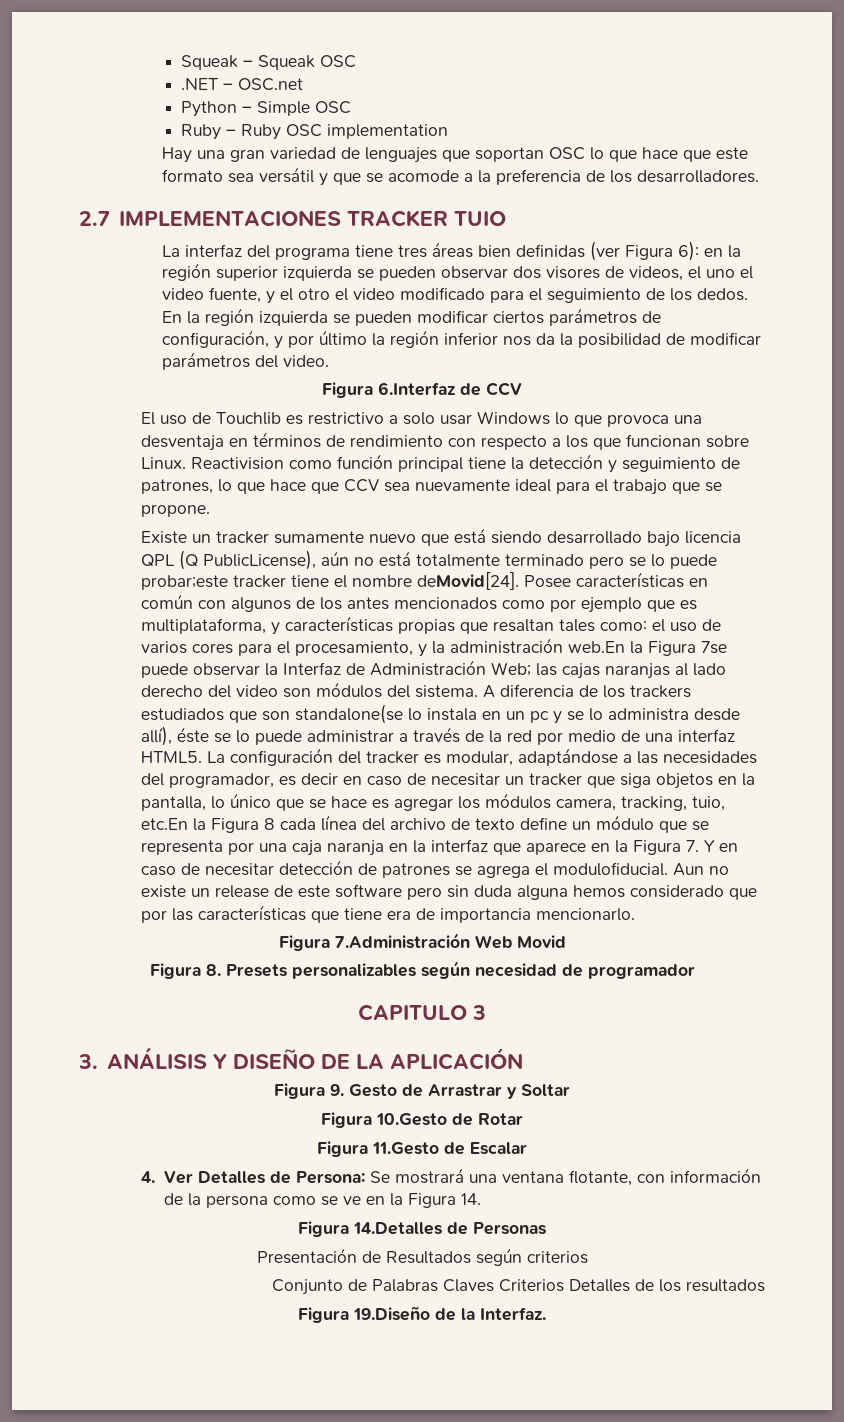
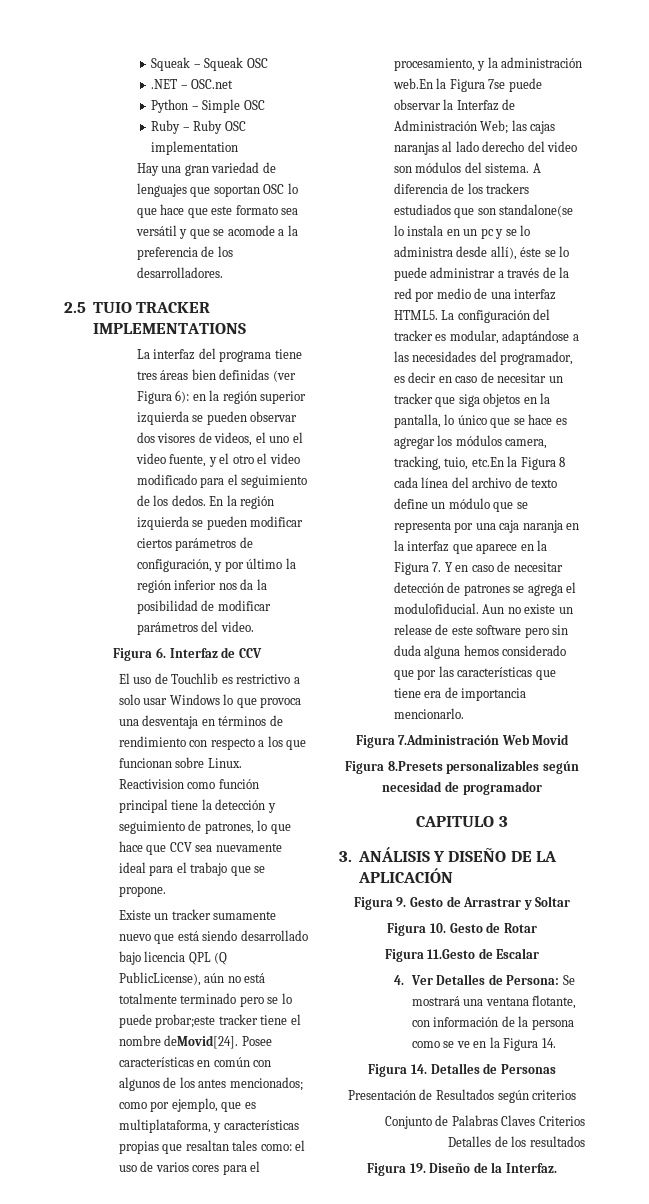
[79,210,506,227] 2.7 IMPLEMENTACIONES TRACKER TUIO -> [64,302,210,313] [92,323,246,334] 2.5 TUIO TRACKER IMPLEMENTATIONS
[378,382,456,396] 6.Interfaz -> [155,647,218,658] 6. Interfaz
[394,597,498,610] mencionados -> [229,1077,303,1091] mencionados;
[581,597,643,613] ejemplo -> [171,1098,218,1112] ejemplo,
[205,964,287,977] 8. Presets -> [387,761,443,771] 8.Presets
[376,1113,447,1126] 10.Gesto -> [429,923,483,933] 10. Gesto
[353,1222,442,1235] 14.Detalles -> [410,1063,480,1074] 14. Detalles
[353,1306,430,1321] 19.Diseño -> [409,1163,471,1173] 19. Diseño

